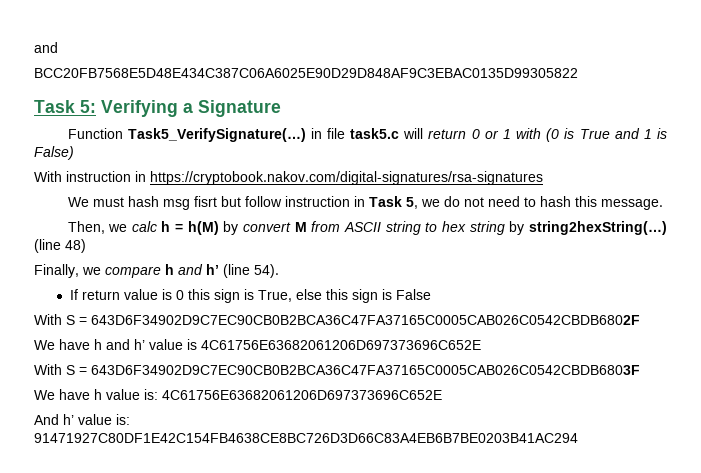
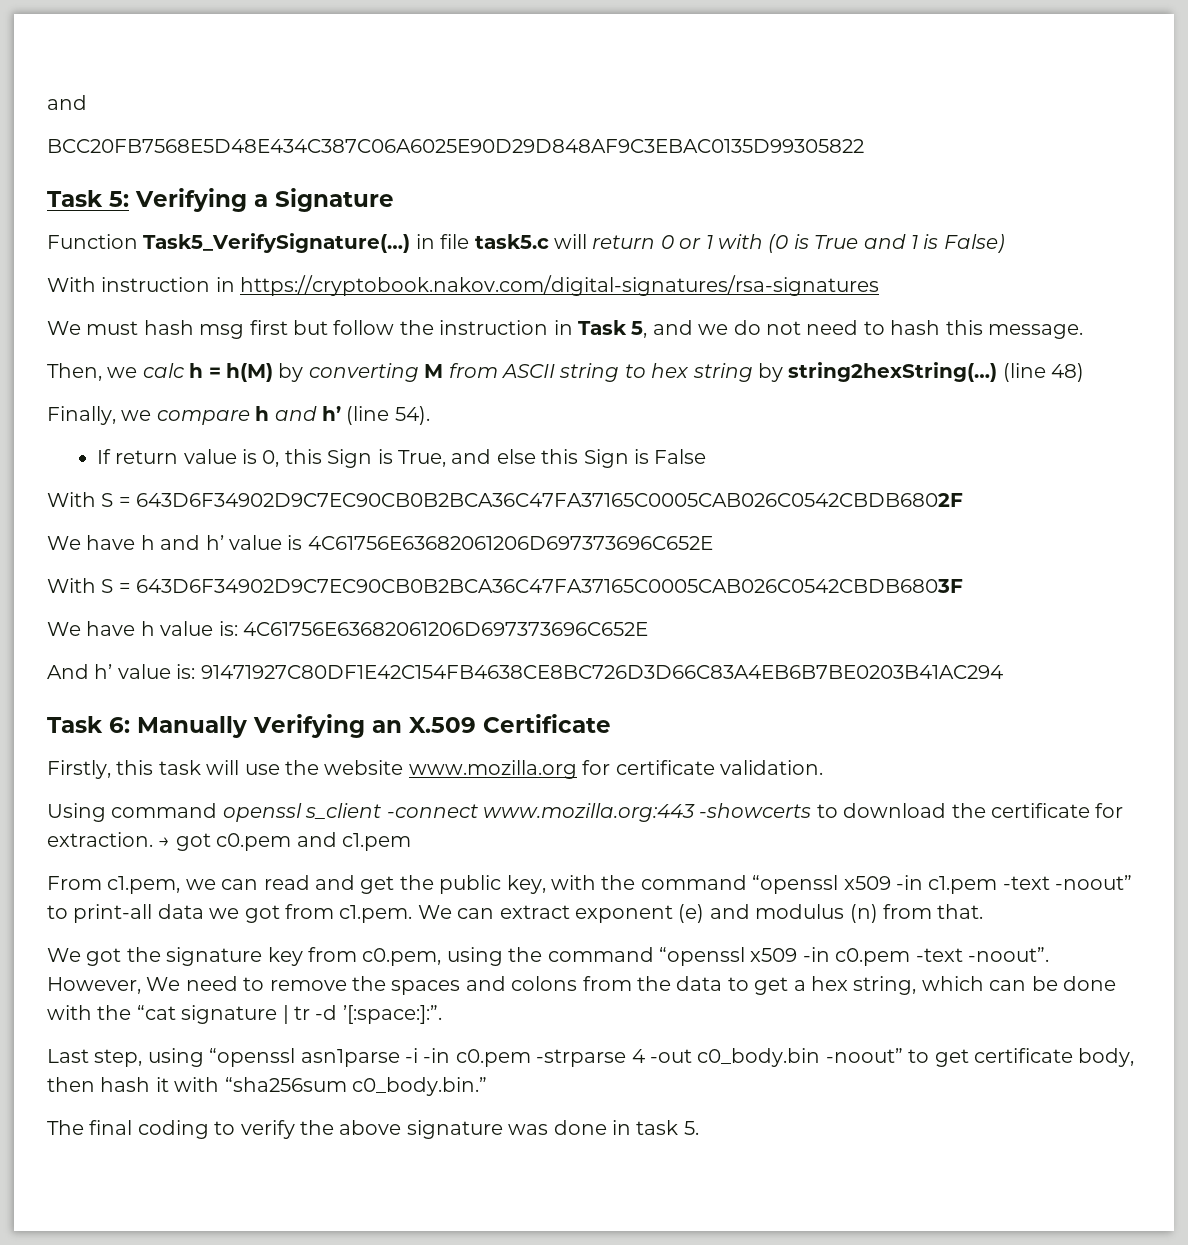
[193,196,217,207] fisrt -> [249,320,288,335] first
(282, 201) none -> [399,320,434,335] the
(418, 203) none -> [652,320,693,335] and
[243,222,292,232] convert -> [308,363,419,382] converting
[175,289,240,303] 0 this sign -> [262,449,373,468] 0, this Sign
(292, 296) none -> [451,449,492,464] and
[351,289,378,303] sign -> [583,449,629,468] Sign
(578, 438) none -> [47,714,611,738] [47,760,823,779] [47,803,1124,822] [47,832,411,851] [47,875,1133,894] [47,904,984,923] [47,947,1049,966] [47,976,1116,995] [47,1005,442,1024] [47,1048,1135,1067] [47,1077,487,1096] [47,1120,699,1139] // Task 6: Manually Verifying an X.509 Certificate // Firstly, this task will use the website www.mozilla.org for certificate validation. // Using command openssl s_client -connect www.mozilla.org:443 -showcerts to download the certificate for extraction. → got c0.pem and c1.pem // From c1.pem, we can read and get the public key, with the command “openssl x509 -in c1.pem -text -noout” to print-all data we got from c1.pem. We can extract exponent (e) and modulus (n) from that. // We got the signature key from c0.pem, using the command “openssl x509 -in c0.pem -text -noout”. However, We need to remove the spaces and colons from the data to get a hex string, which can be done with the “cat signature | tr -d ’[:space:]:”. // Last step, using “openssl asn1parse -i -in c0.pem -strparse 4 -out c0_body.bin -noout” to get certificate body, then hash it with “sha256sum c0_body.bin.” // The final coding to verify the above signature was done in task 5.

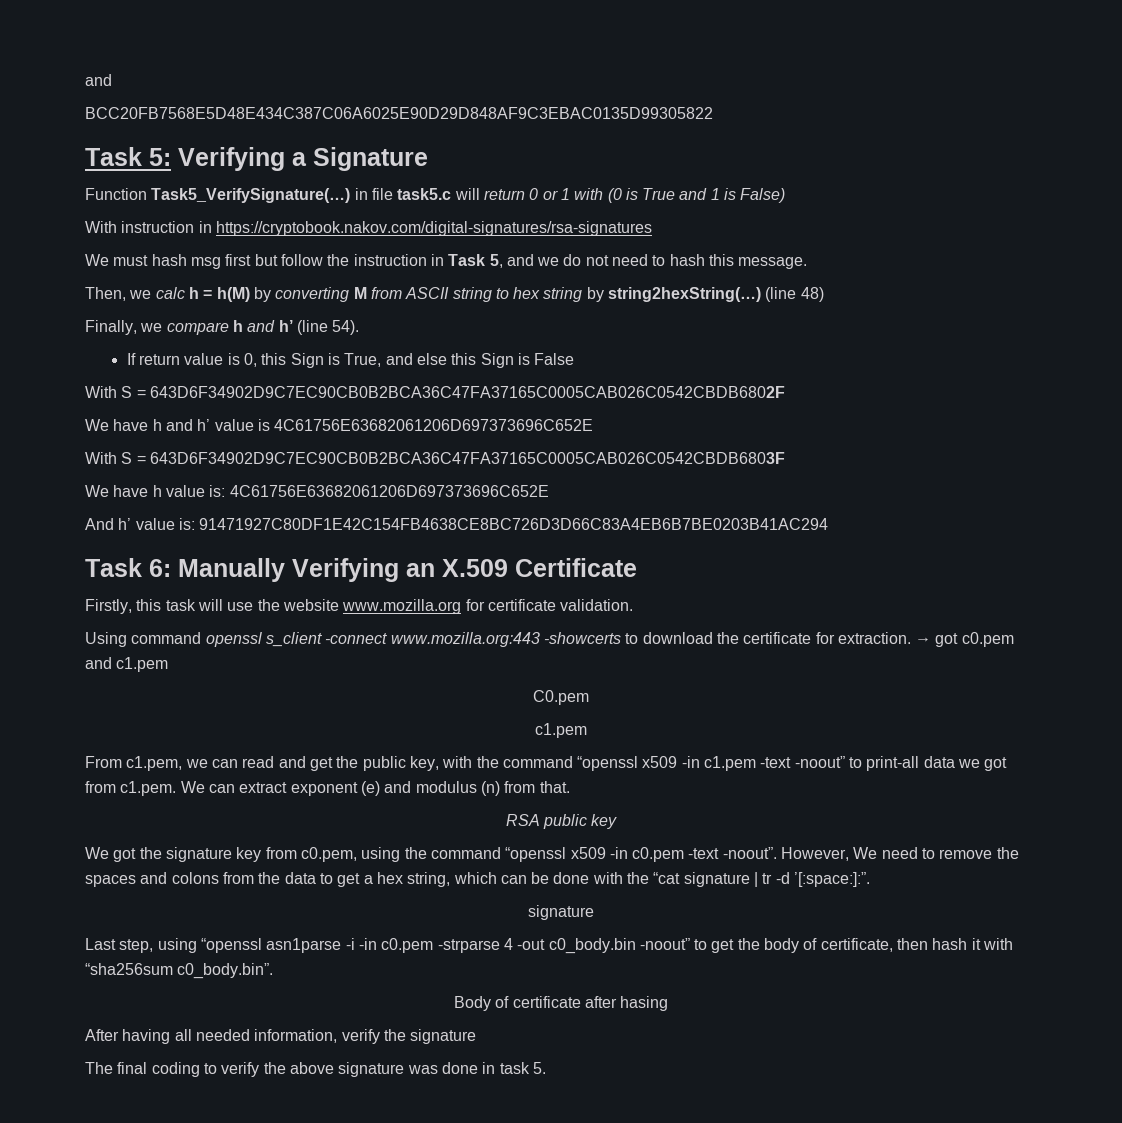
(411, 842) none -> [533,690,589,705] [535,723,587,738] // C0.pem // c1.pem
(984, 911) none -> [505,814,618,829] // RSA public key
(442, 1014) none -> [528,905,594,920] // signature
[973,1048,1135,1067] certificate body, -> [737,938,893,953] the body of certificate,
[352,1077,487,1096] c0_body.bin.” -> [177,963,274,979] [453,996,669,1011] [85,1029,477,1044] c0_body.bin”. // Body of certificate after hasing // After having all needed information, verify the signature

